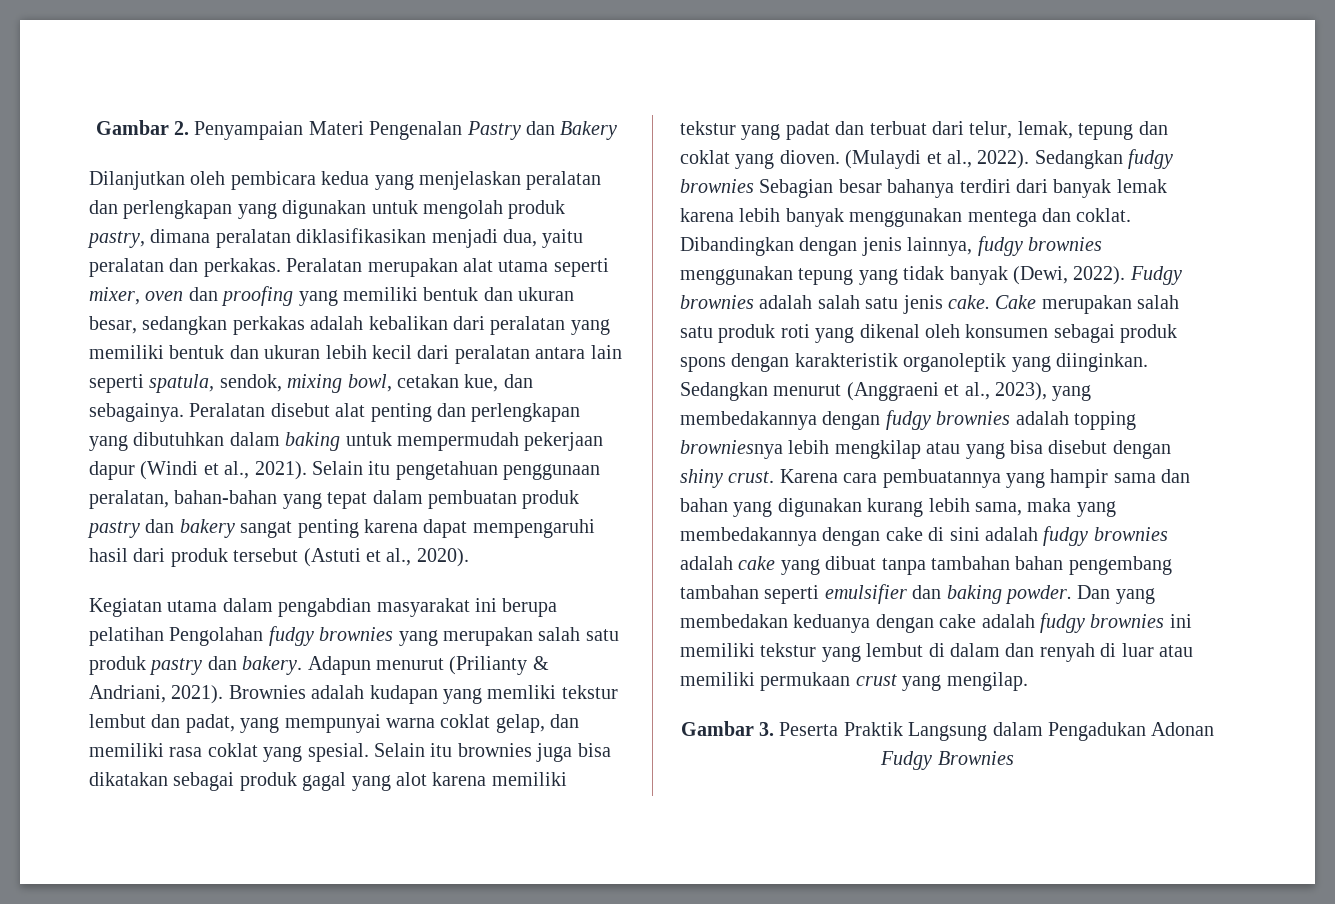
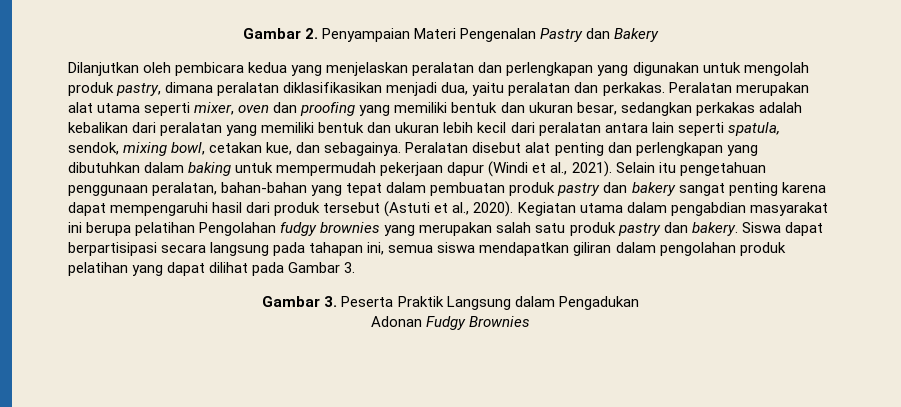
(469, 557) // -> (514, 209) none
[307,656,549,675] [89,685,618,704] [89,714,580,733] [89,743,611,762] [89,772,567,791] [680,121,1168,140] [680,149,1174,169] [680,179,1167,198] [680,208,1132,227] [680,236,1102,256] [680,266,1182,285] [680,295,1180,314] [680,324,1178,343] [680,353,1148,372] [680,382,1092,401] [680,410,1136,430] [680,440,1171,459] [680,469,1191,488] [680,498,1116,517] [680,526,1168,546] [680,556,1172,575] [680,584,1155,604] [680,613,1192,633] [680,643,1193,662] [680,672,1028,691] Adapun menurut (Prilianty & Andriani, 2021). Brownies adalah kudapan yang memliki tekstur lembut dan padat, yang mempunyai warna coklat gelap, dan memiliki rasa coklat yang spesial. Selain itu brownies juga bisa dikatakan sebagai produk gagal yang alot karena memiliki tekstur yang padat dan terbuat dari telur, lemak, tepung dan coklat yang dioven. (Mulaydi et al., 2022). Sedangkan fudgy brownies Sebagian besar bahanya terdiri dari banyak lemak karena lebih banyak menggunakan mentega dan coklat. Dibandingkan dengan jenis lainnya, fudgy brownies menggunakan tepung yang tidak banyak (Dewi, 2022). Fudgy brownies adalah salah satu jenis cake. Cake merupakan salah satu produk roti yang dikenal oleh konsumen sebagai produk spons dengan karakteristik organoleptik yang diinginkan. Sedangkan menurut (Anggraeni et al., 2023), yang membedakannya dengan fudgy brownies adalah topping browniesnya lebih mengkilap atau yang bisa disebut dengan shiny crust. Karena cara pembuatannya yang hampir sama dan bahan yang digunakan kurang lebih sama, maka yang membedakannya dengan cake di sini adalah fudgy brownies adalah cake yang dibuat tanpa tambahan bahan pengembang tambahan seperti emulsifier dan baking powder. Dan yang membedakan keduanya dengan cake adalah fudgy brownies ini memiliki tekstur yang lembut di dalam dan renyah di luar atau memiliki permukaan crust yang mengilap. -> [741,222,823,236] [68,242,786,256] [68,262,356,276] Siswa dapat berpartisipasi secara langsung pada tahapan ini, semua siswa mendapatkan giliran dalam pengolahan produk pelatihan yang dapat dilihat pada Gambar 3.
(1146, 731) none -> (639, 303) //

